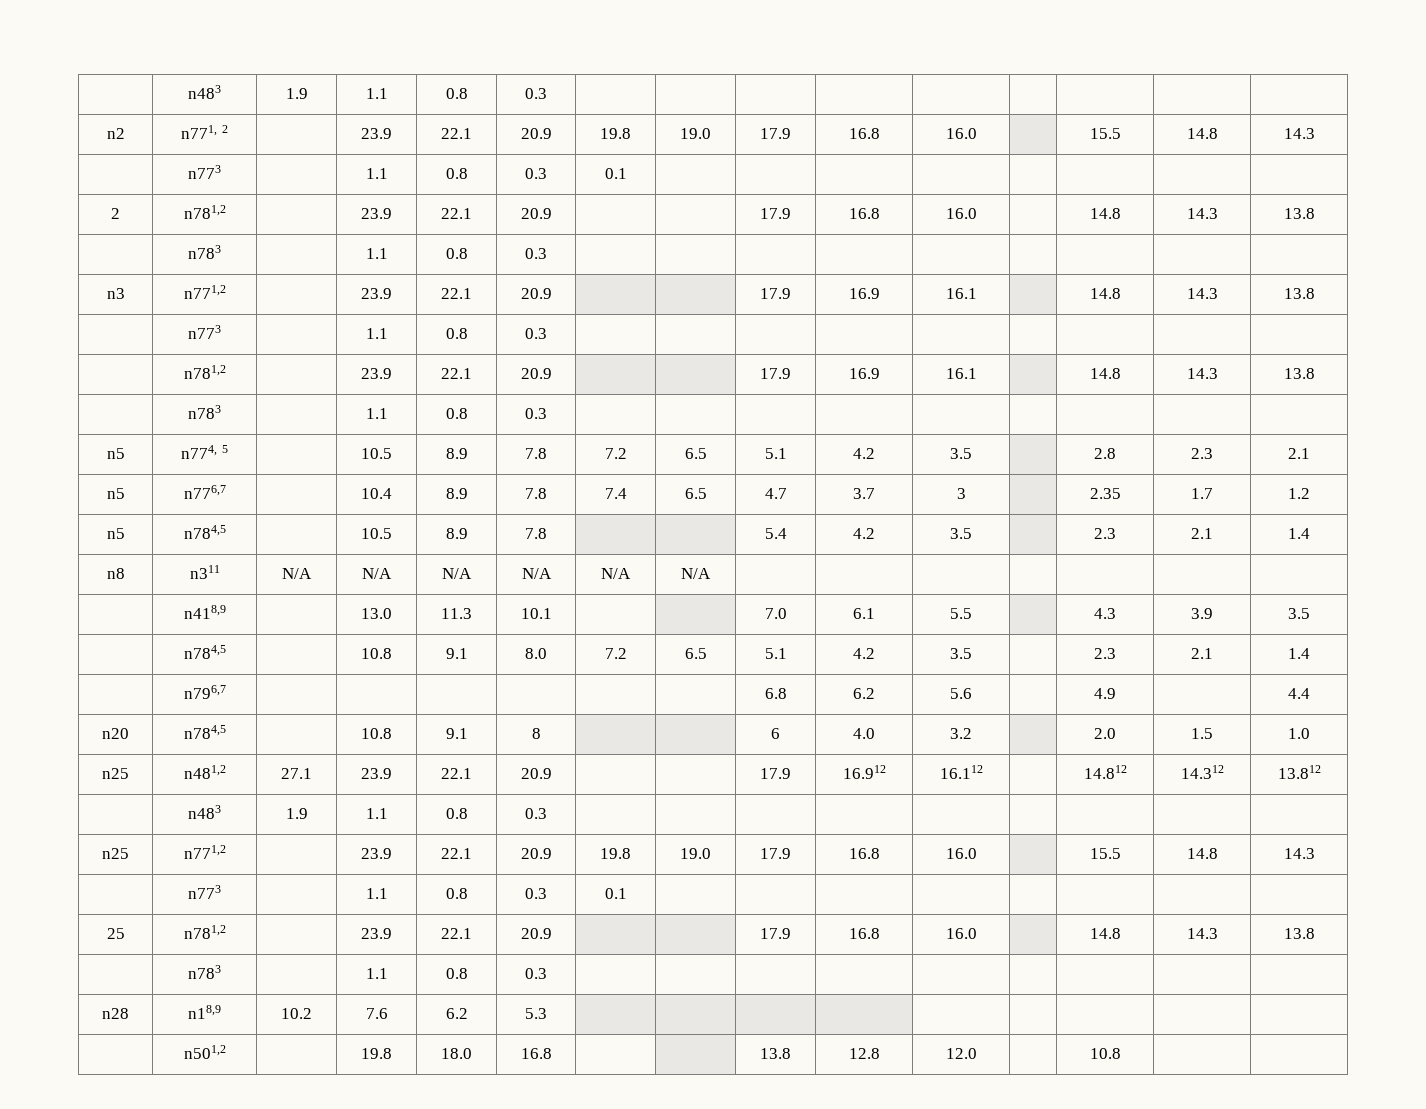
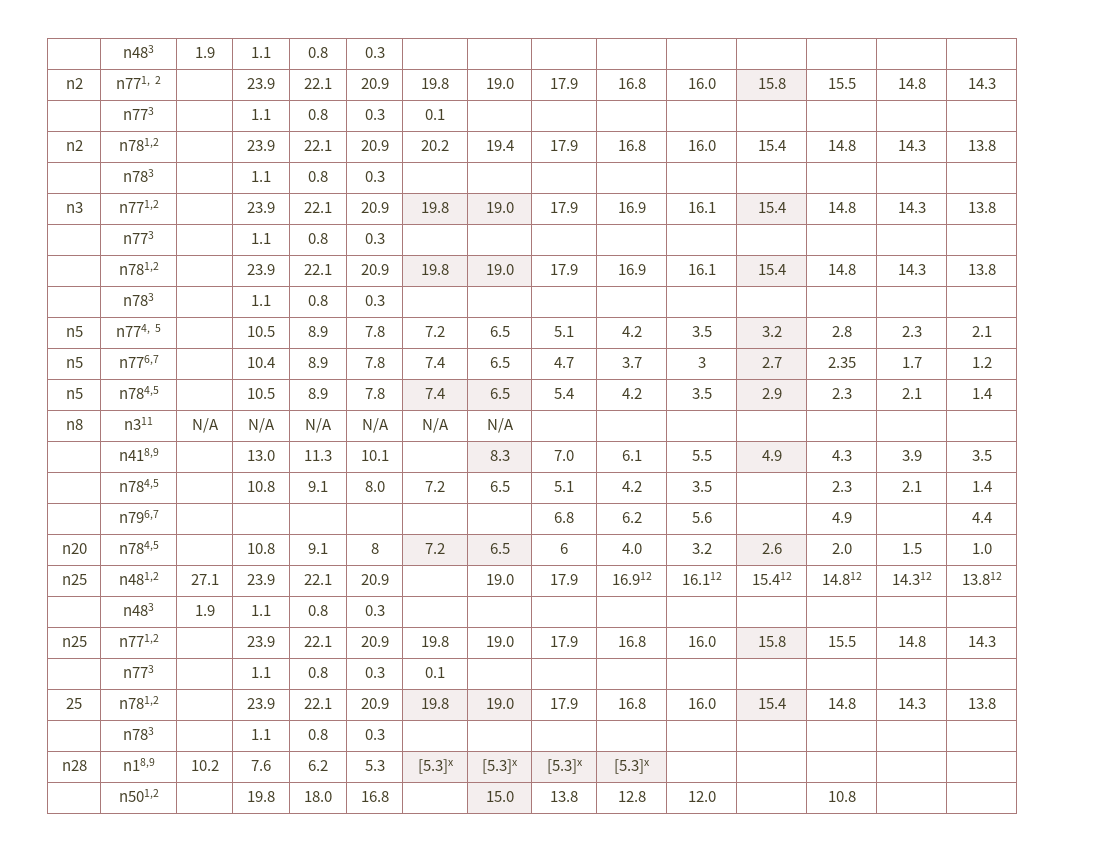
[1089,128,1121,139] [1186,128,1218,139] [1283,128,1315,139] [188,165,221,179] [365,168,388,179] [445,168,468,179] [525,168,547,179] [604,168,627,179] [111,208,120,219] [183,205,226,219] [361,208,392,219] [441,208,472,219] [520,208,552,219] [760,208,791,219] [848,208,880,219] [945,208,977,219] | 15.5 | 14.8 | 14.3 // | n773 | | 1.1 | 0.8 | 0.3 | 0.1 | | | | | | | | // 2 | n781,2 | | 23.9 | 22.1 | 20.9 | | | 17.9 | 16.8 | 16.0 | -> [757,78,786,89] [827,78,856,89] [897,78,926,89] [967,78,996,89] [123,107,154,120] [251,109,271,120] [308,109,328,120] [364,109,385,120] [425,109,445,120] [65,140,83,151] [118,138,159,151] [247,140,275,151] [304,140,332,151] [360,140,389,151] [421,140,449,151] [485,140,514,151] [550,140,578,151] [617,140,646,151] [687,140,716,151] [757,140,786,151] 15.8 | 15.5 | 14.8 | 14.3 // | n773 | | 1.1 | 0.8 | 0.3 | 0.1 | | | | | | | | // n2 | n781,2 | | 23.9 | 22.1 | 20.9 | 20.2 | 19.4 | 17.9 | 16.8 | 16.0 | 15.4
[760,288,791,299] [848,288,880,299] [945,288,977,299] | | 17.9 | 16.9 | 16.1 | -> [421,202,449,213] [485,202,514,213] [550,202,578,213] [617,202,646,213] [687,202,716,213] [757,202,786,213] 19.8 | 19.0 | 17.9 | 16.9 | 16.1 | 15.4
[760,368,791,379] [848,368,880,379] [945,368,977,379] | | 17.9 | 16.9 | 16.1 | -> [421,264,449,275] [485,264,514,275] [550,264,578,275] [617,264,646,275] [687,264,716,275] [757,264,786,275] 19.8 | 19.0 | 17.9 | 16.9 | 16.1 | 15.4
(972, 453) none -> [761,326,782,337] 3.2
(966, 493) none -> [761,357,782,368] 2.7
(547, 533) | -> [425,388,445,399] [489,388,510,399] 7.4 | 6.5
(972, 533) none -> [761,388,782,399] 2.9
(552, 613) none -> [489,450,510,461] 8.3
(972, 613) none -> [761,450,782,461] 4.9
(541, 733) | -> [425,543,445,554] [489,543,510,554] 7.2 | 6.5
(972, 733) none -> [761,543,782,554] 2.6
(552, 773) none -> [485,574,514,585] 19.0
(983, 772) none -> [751,572,792,585] 15.412
(977, 853) none -> [757,636,786,647] 15.8
[760,928,791,939] [848,928,880,939] [945,928,977,939] | | 17.9 | 16.8 | 16.0 | -> [421,698,449,709] [485,698,514,709] [550,698,578,709] [617,698,646,709] [687,698,716,709] [757,698,786,709] 19.8 | 19.0 | 17.9 | 16.8 | 16.0 | 15.4
(547, 1013) | | | -> [417,759,454,774] [482,759,518,774] [546,759,583,774] [614,759,650,774] [5.3]x | [5.3]x | [5.3]x | [5.3]x
(552, 1053) none -> [485,791,514,802] 15.0

